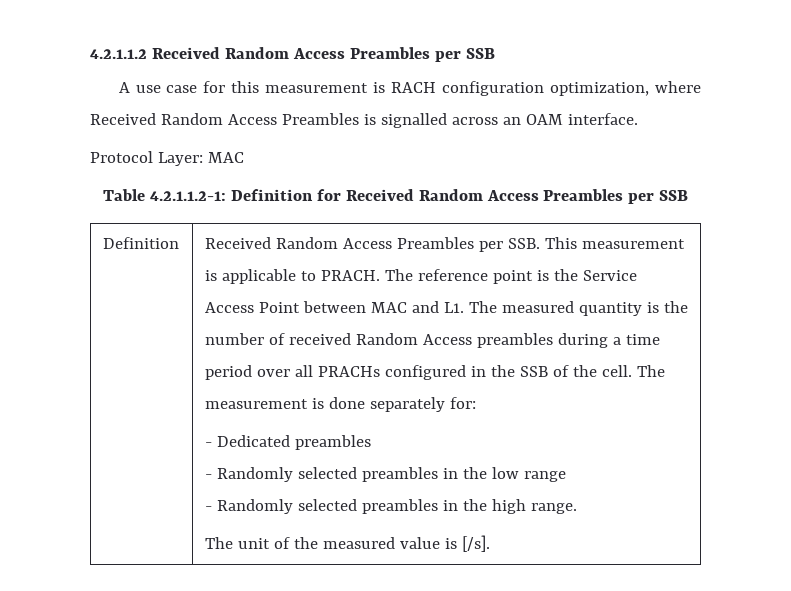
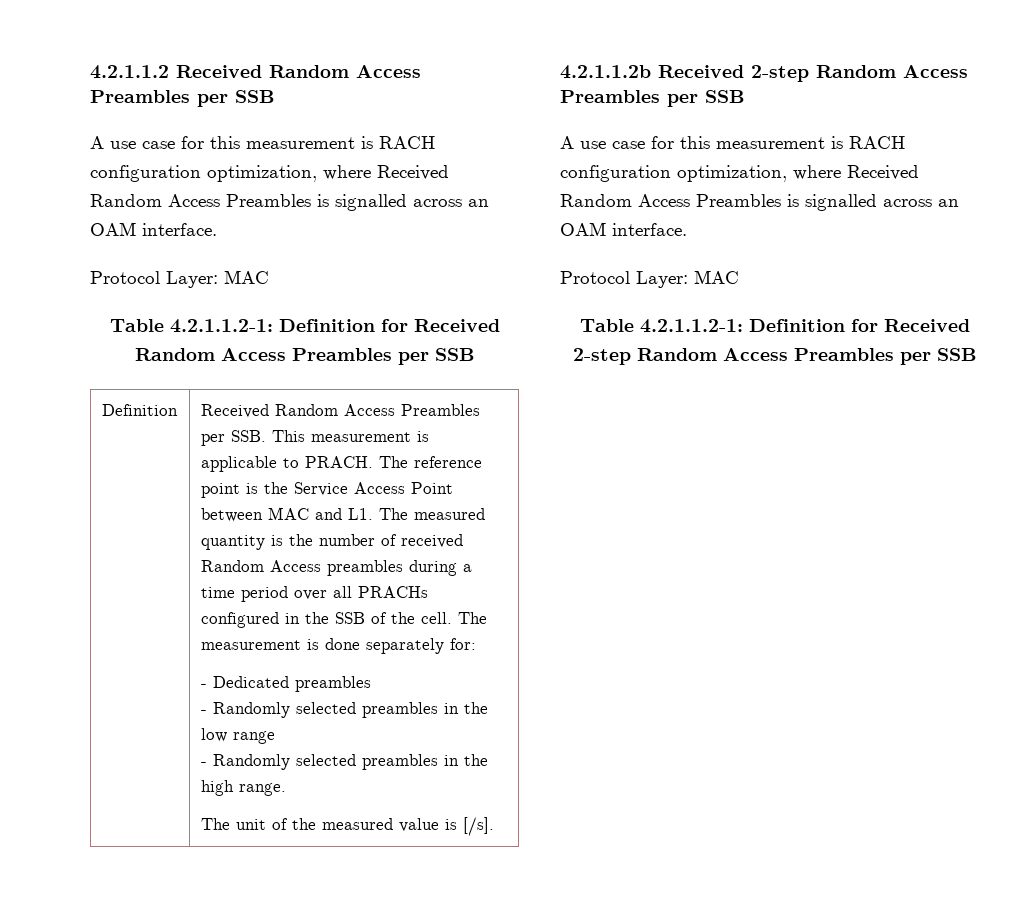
(490, 543) none -> [560,65,968,82] [560,90,745,107] [560,136,905,149] [560,165,919,182] [560,194,959,211] [560,222,687,236] [560,270,739,288] [579,319,970,333] [572,348,977,365] // 4.2.1.1.2b Received 2-step Random Access Preambles per SSB // A use case for this measurement is RACH configuration optimization, where Received Random Access Preambles is signalled across an OAM interface. // Protocol Layer: MAC // Table 4.2.1.1.2-1: Definition for Received 2-step Random Access Preambles per SSB

